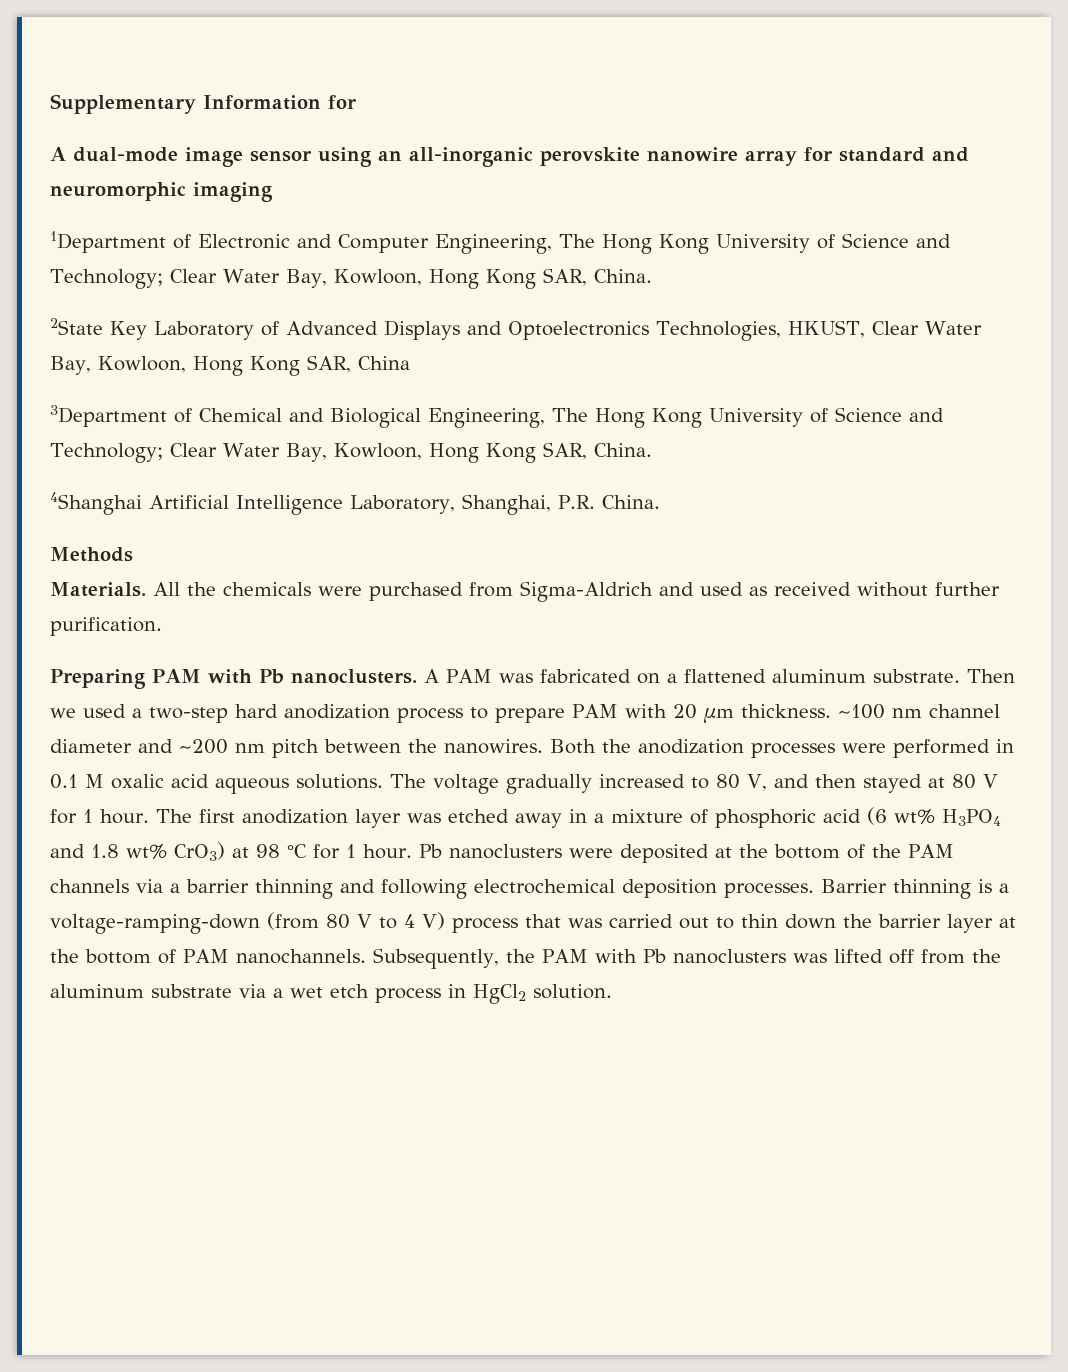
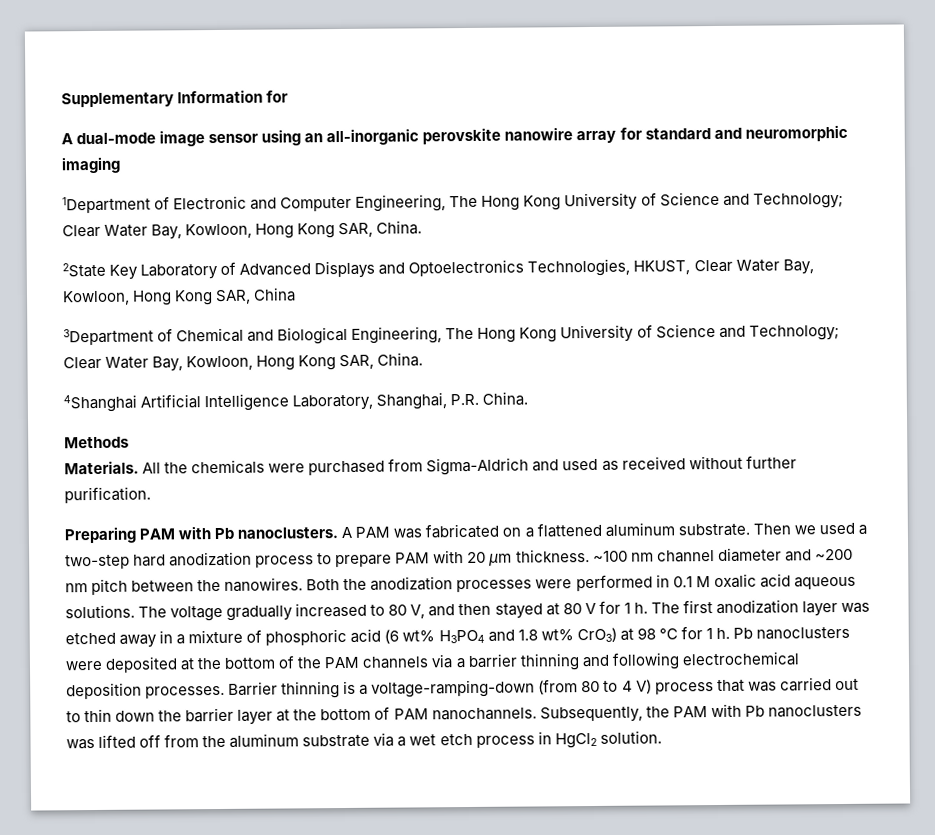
[100,809,149,824] hour. -> [633,602,648,614] h.
[363,844,412,859] hour. -> [715,627,730,640] h.
[357,914,372,928] V -> (601, 686) none

